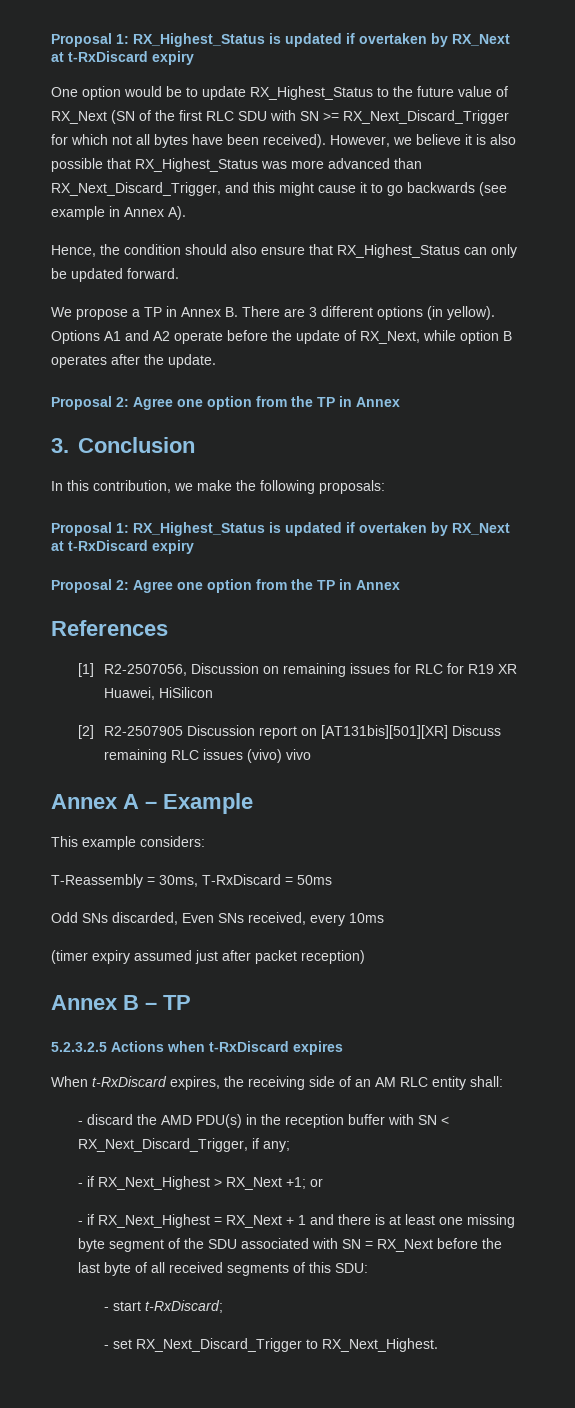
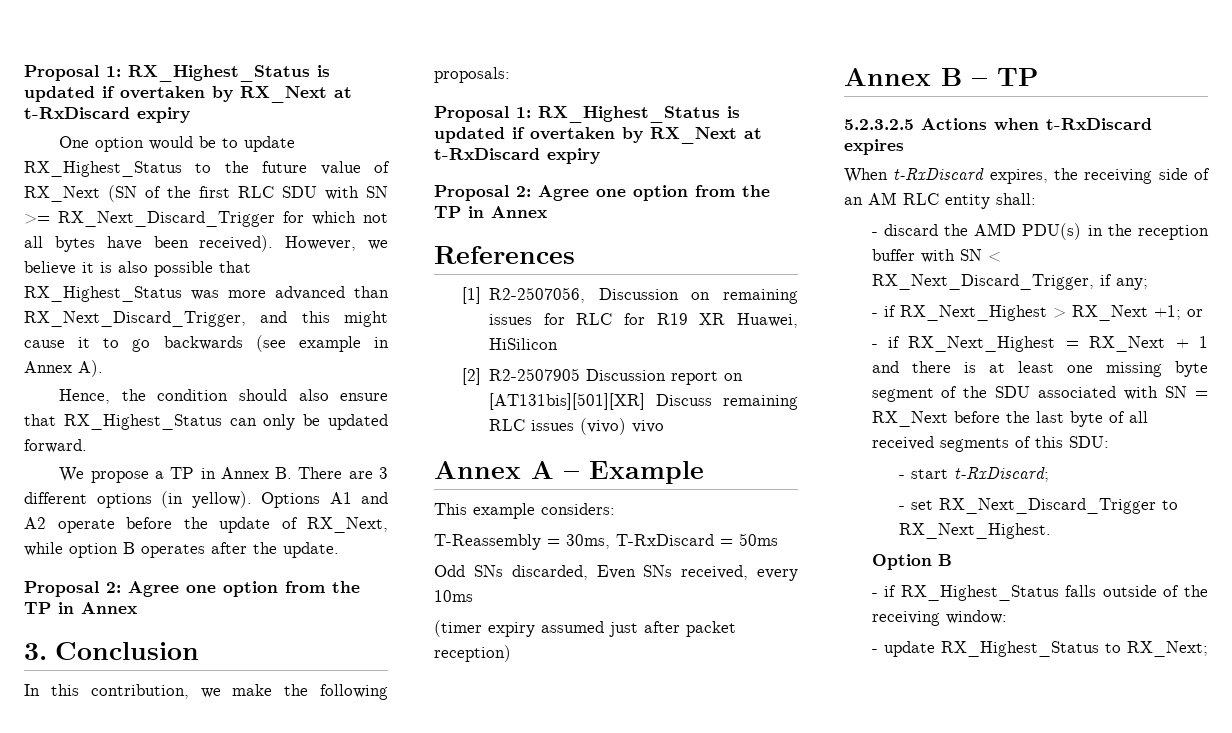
(439, 1345) none -> [871,554,952,570] [871,585,1208,601] [871,610,1007,626] [871,641,1208,657] // Option B // - if RX_Highest_Status falls outside of the receiving window: // - update RX_Highest_Status to RX_Next;

